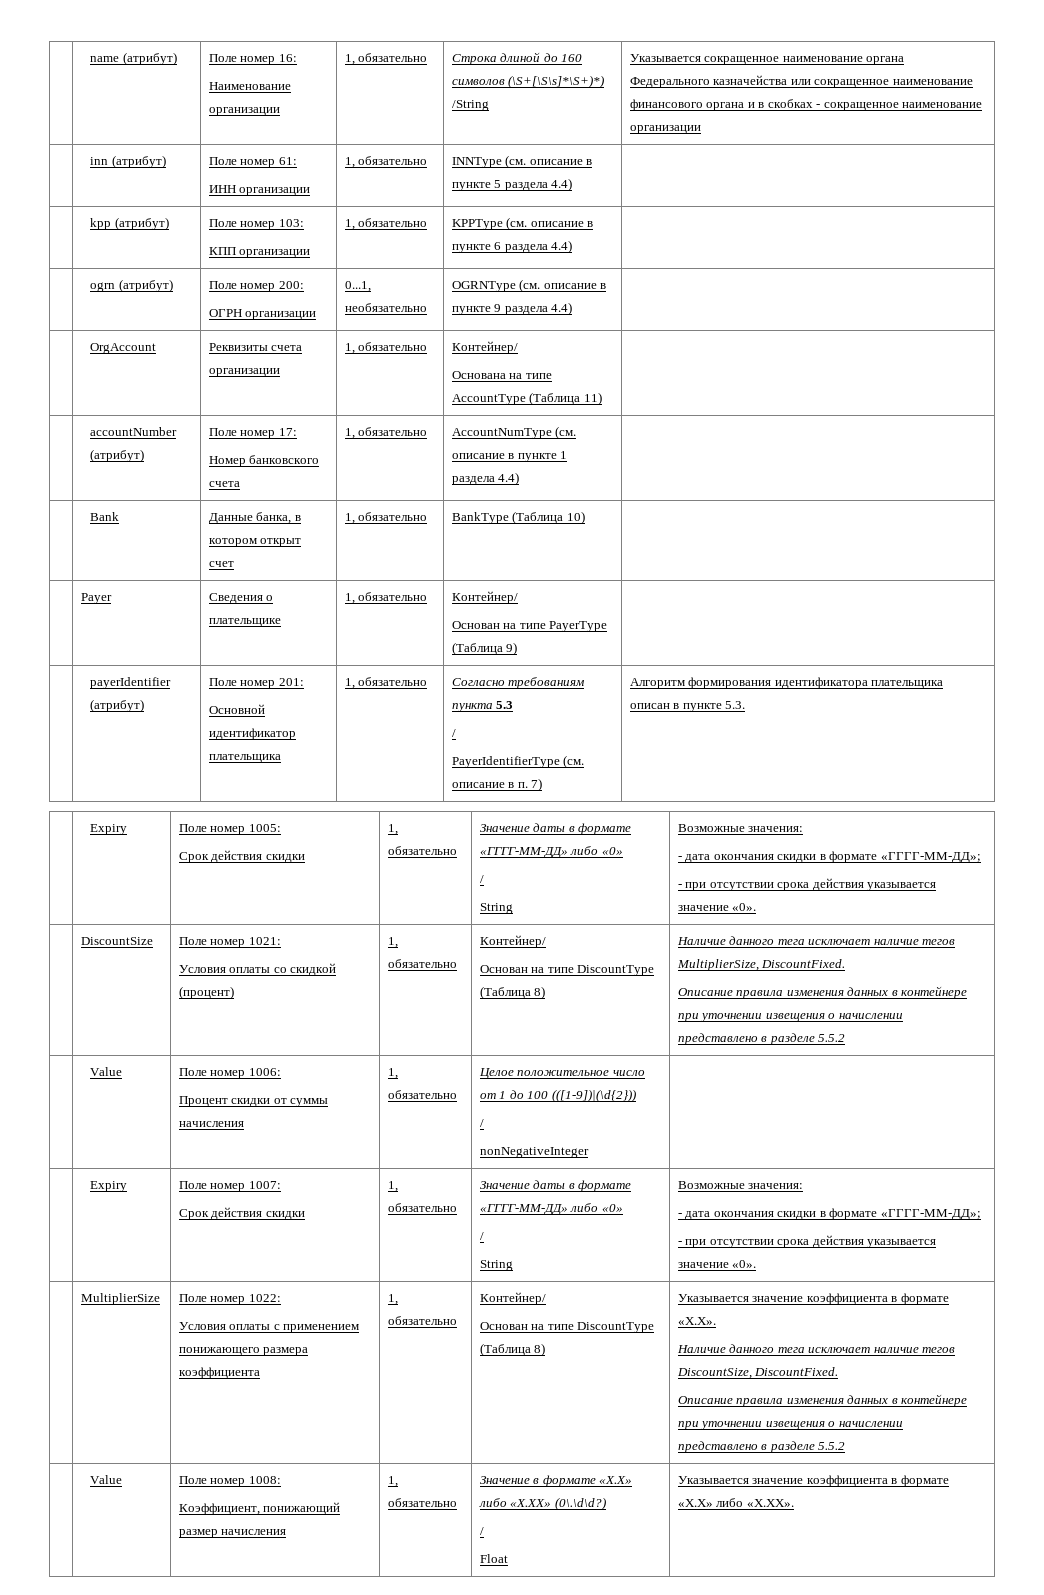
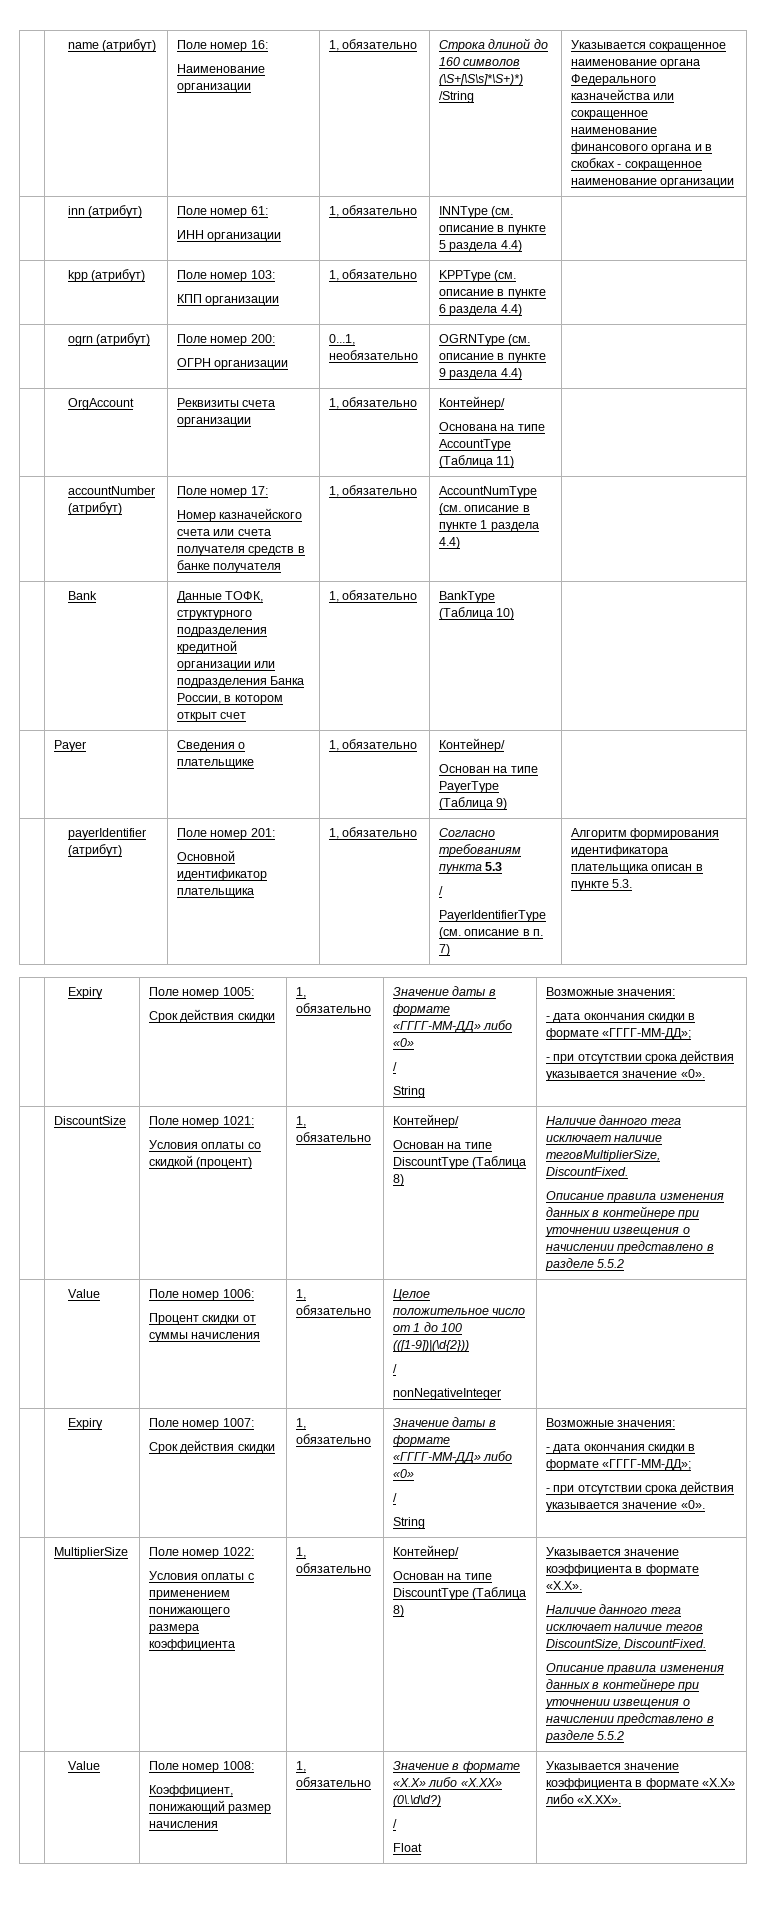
[249,455,320,464] [208,481,240,487] банковского счета -> [219,508,303,519] [176,529,271,536] [176,546,305,556] [176,560,282,573] казначейского счета или счета получателя средств в банке получателя
[256,512,292,524] банка, -> [225,591,264,602] [176,610,252,620] [176,627,267,637] [176,640,237,654] [176,661,276,671] [176,676,305,688] [176,693,221,704] ТОФК, структурного подразделения кредитной организации или подразделения Банка России,
[922,939,956,945] [676,959,759,971] тегов MultiplierSize, -> [545,1150,660,1162] теговMultiplierSize,

